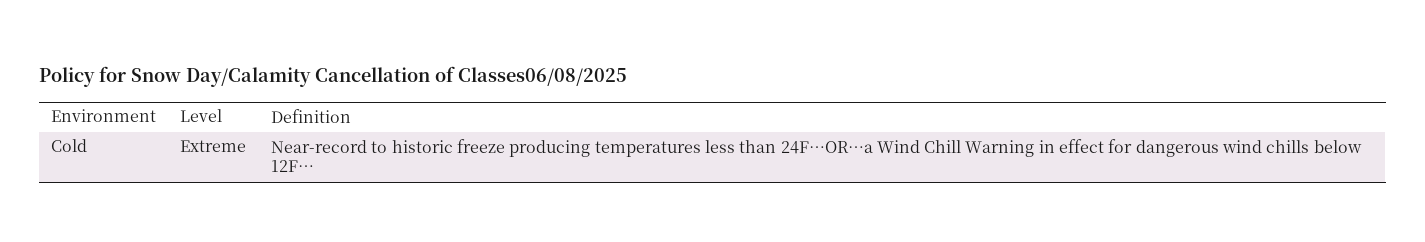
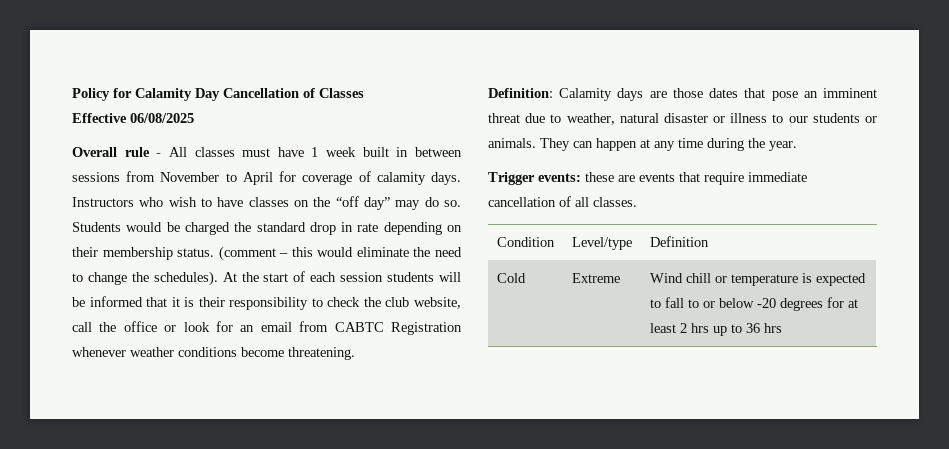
[131,66,627,87] [50,109,156,122] [179,109,222,122] [270,109,351,123] [50,139,87,152] [179,140,246,152] [270,139,1362,157] [270,160,314,172] Snow Day/Calamity Cancellation of Classes06/08/2025 // Environment | Level | Definition // Cold | Extreme | Near-record to historic freeze producing temperatures less than 24F…OR…a Wind Chill Warning in effect for dangerous wind chills below 12F… -> [135,88,364,101] [72,113,194,123] [72,147,462,157] [72,171,462,185] [72,196,461,210] [72,222,463,235] [72,246,462,261] [72,271,462,286] [72,296,462,310] [72,321,462,335] [72,347,355,360] [488,88,877,101] [488,113,877,125] [488,138,797,151] [488,172,807,185] [488,196,637,207] [496,237,555,247] [571,237,632,250] [649,236,709,247] [496,273,526,283] [571,273,620,283] [649,273,866,286] [649,297,858,311] [649,323,782,336] Calamity Day Cancellation of Classes // Effective 06/08/2025 // Overall rule - All classes must have 1 week built in between sessions from November to April for coverage of calamity days. Instructors who wish to have classes on the “off day” may do so. Students would be charged the standard drop in rate depending on their membership status. (comment – this would eliminate the need to change the schedules). At the start of each session students will be informed that it is their responsibility to check the club website, call the office or look for an email from CABTC Registration whenever weather conditions become threatening. // Definition: Calamity days are those dates that pose an imminent threat due to weather, natural disaster or illness to our students or animals. They can happen at any time during the year. // Trigger events: these are events that require immediate cancellation of all classes. // Condition | Level/type | Definition // Cold | Extreme | Wind chill or temperature is expected to fall to or below -20 degrees for at least 2 hrs up to 36 hrs

